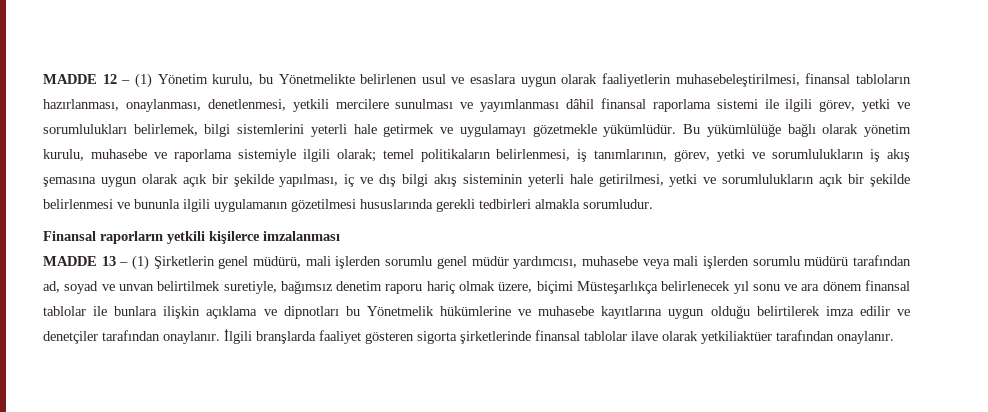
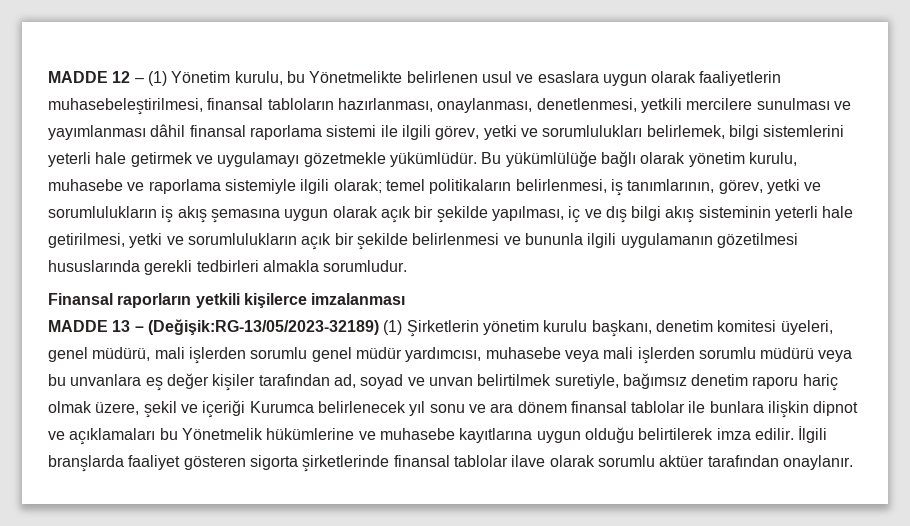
(129, 264) none -> [147,319,379,335] (Değişik:RG-13/05/2023-32189)
(215, 262) none -> [482,320,833,337] yönetim kurulu başkanı, denetim komitesi üyeleri,
(849, 261) none -> [818,350,853,362] [48,373,256,391] veya bu unvanlara eş değer kişiler
[536,281,658,294] biçimi Müsteşarlıkça -> [143,400,314,418] şekil ve içeriği Kurumca
[206,306,339,319] açıklama ve dipnotları -> [813,401,859,416] [48,428,156,445] dipnot ve açıklamaları
[859,306,910,316] [43,330,220,344] edilir ve denetçiler tarafından onaylanır. -> [754,428,794,440] edilir.
[701,331,772,344] yetkiliaktüer -> [597,455,705,467] sorumlu aktüer

